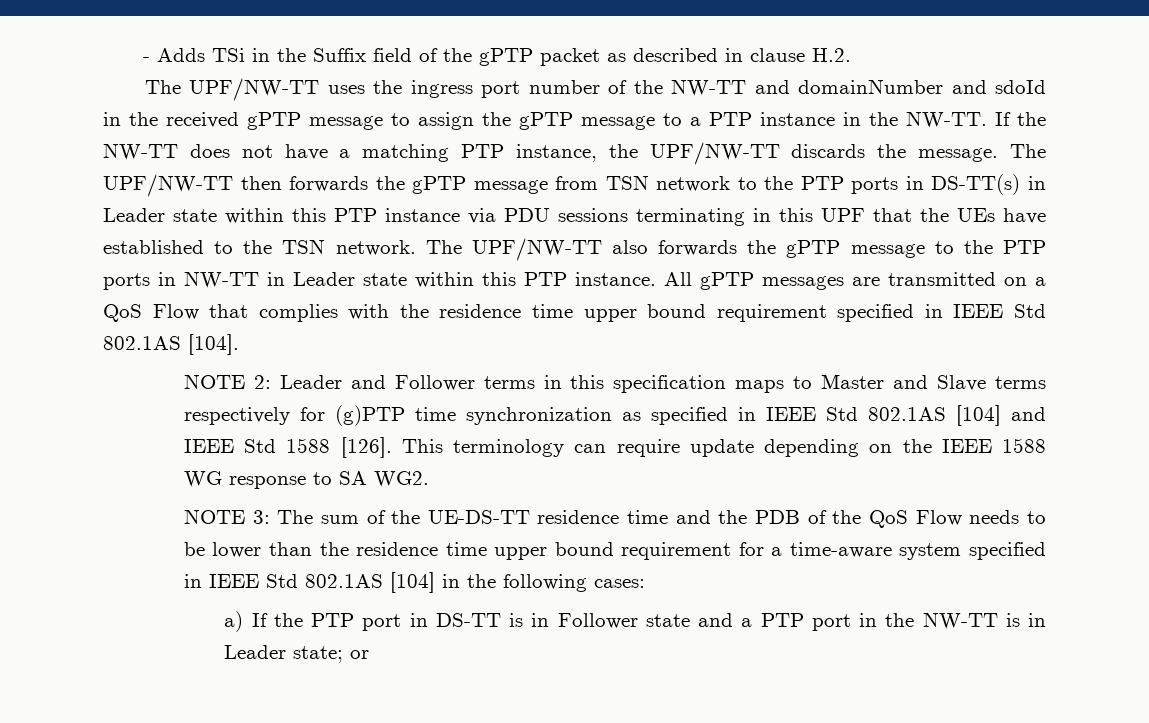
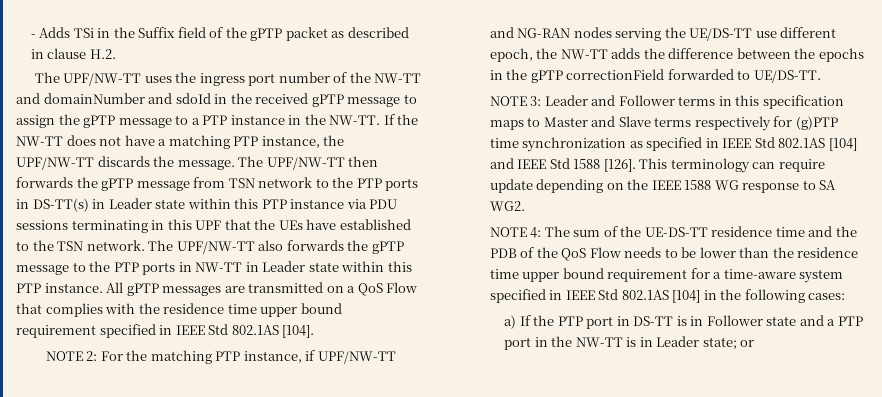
(271, 382) none -> [100,350,396,364] [489,27,837,41] [489,48,864,62] [489,69,821,83] [489,96,542,106] For the matching PTP instance, if UPF/NW-TT and NG-RAN nodes serving the UE/DS-TT use different epoch, the NW-TT adds the difference between the epochs in the gPTP correctionField forwarded to UE/DS-TT. // NOTE 3:
[252,510,270,524] 3: -> [530,227,542,238] 4:

